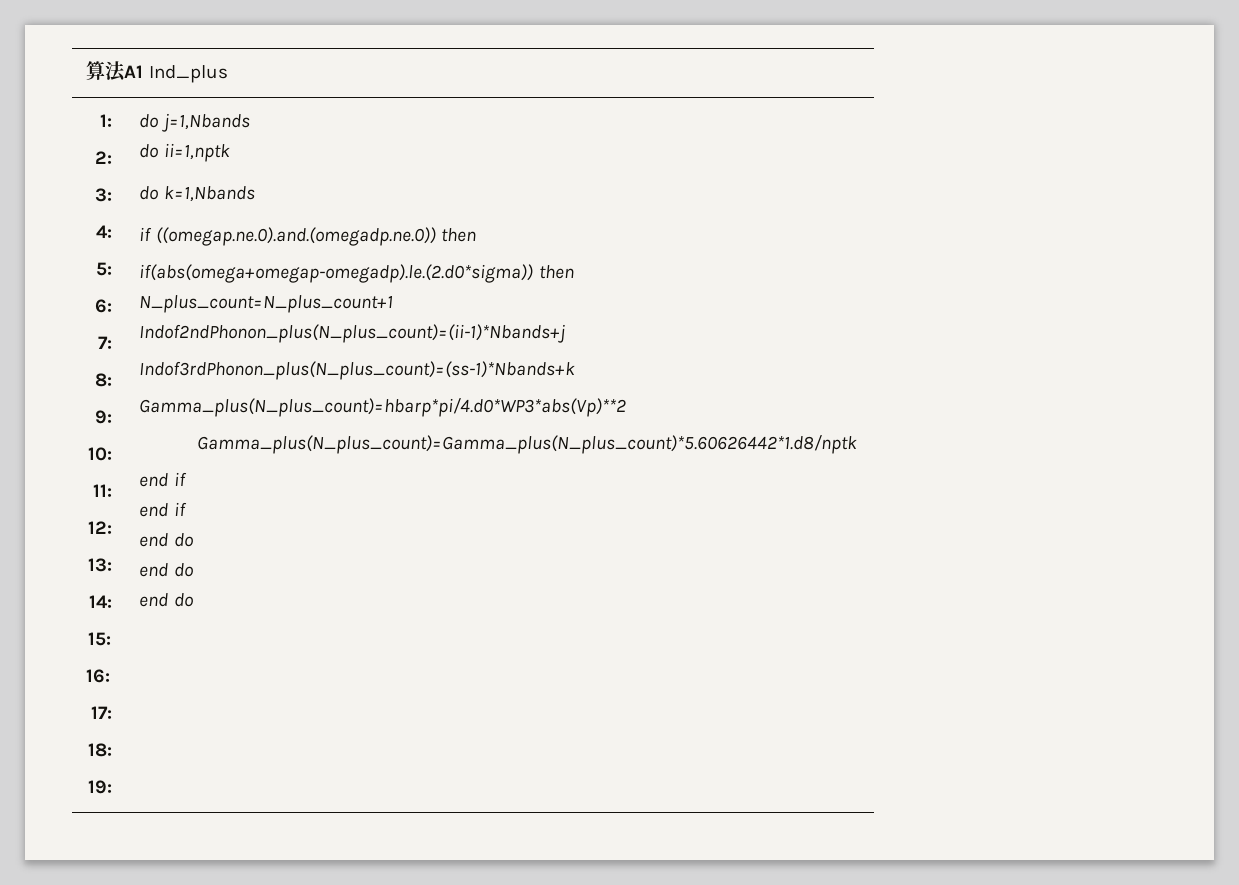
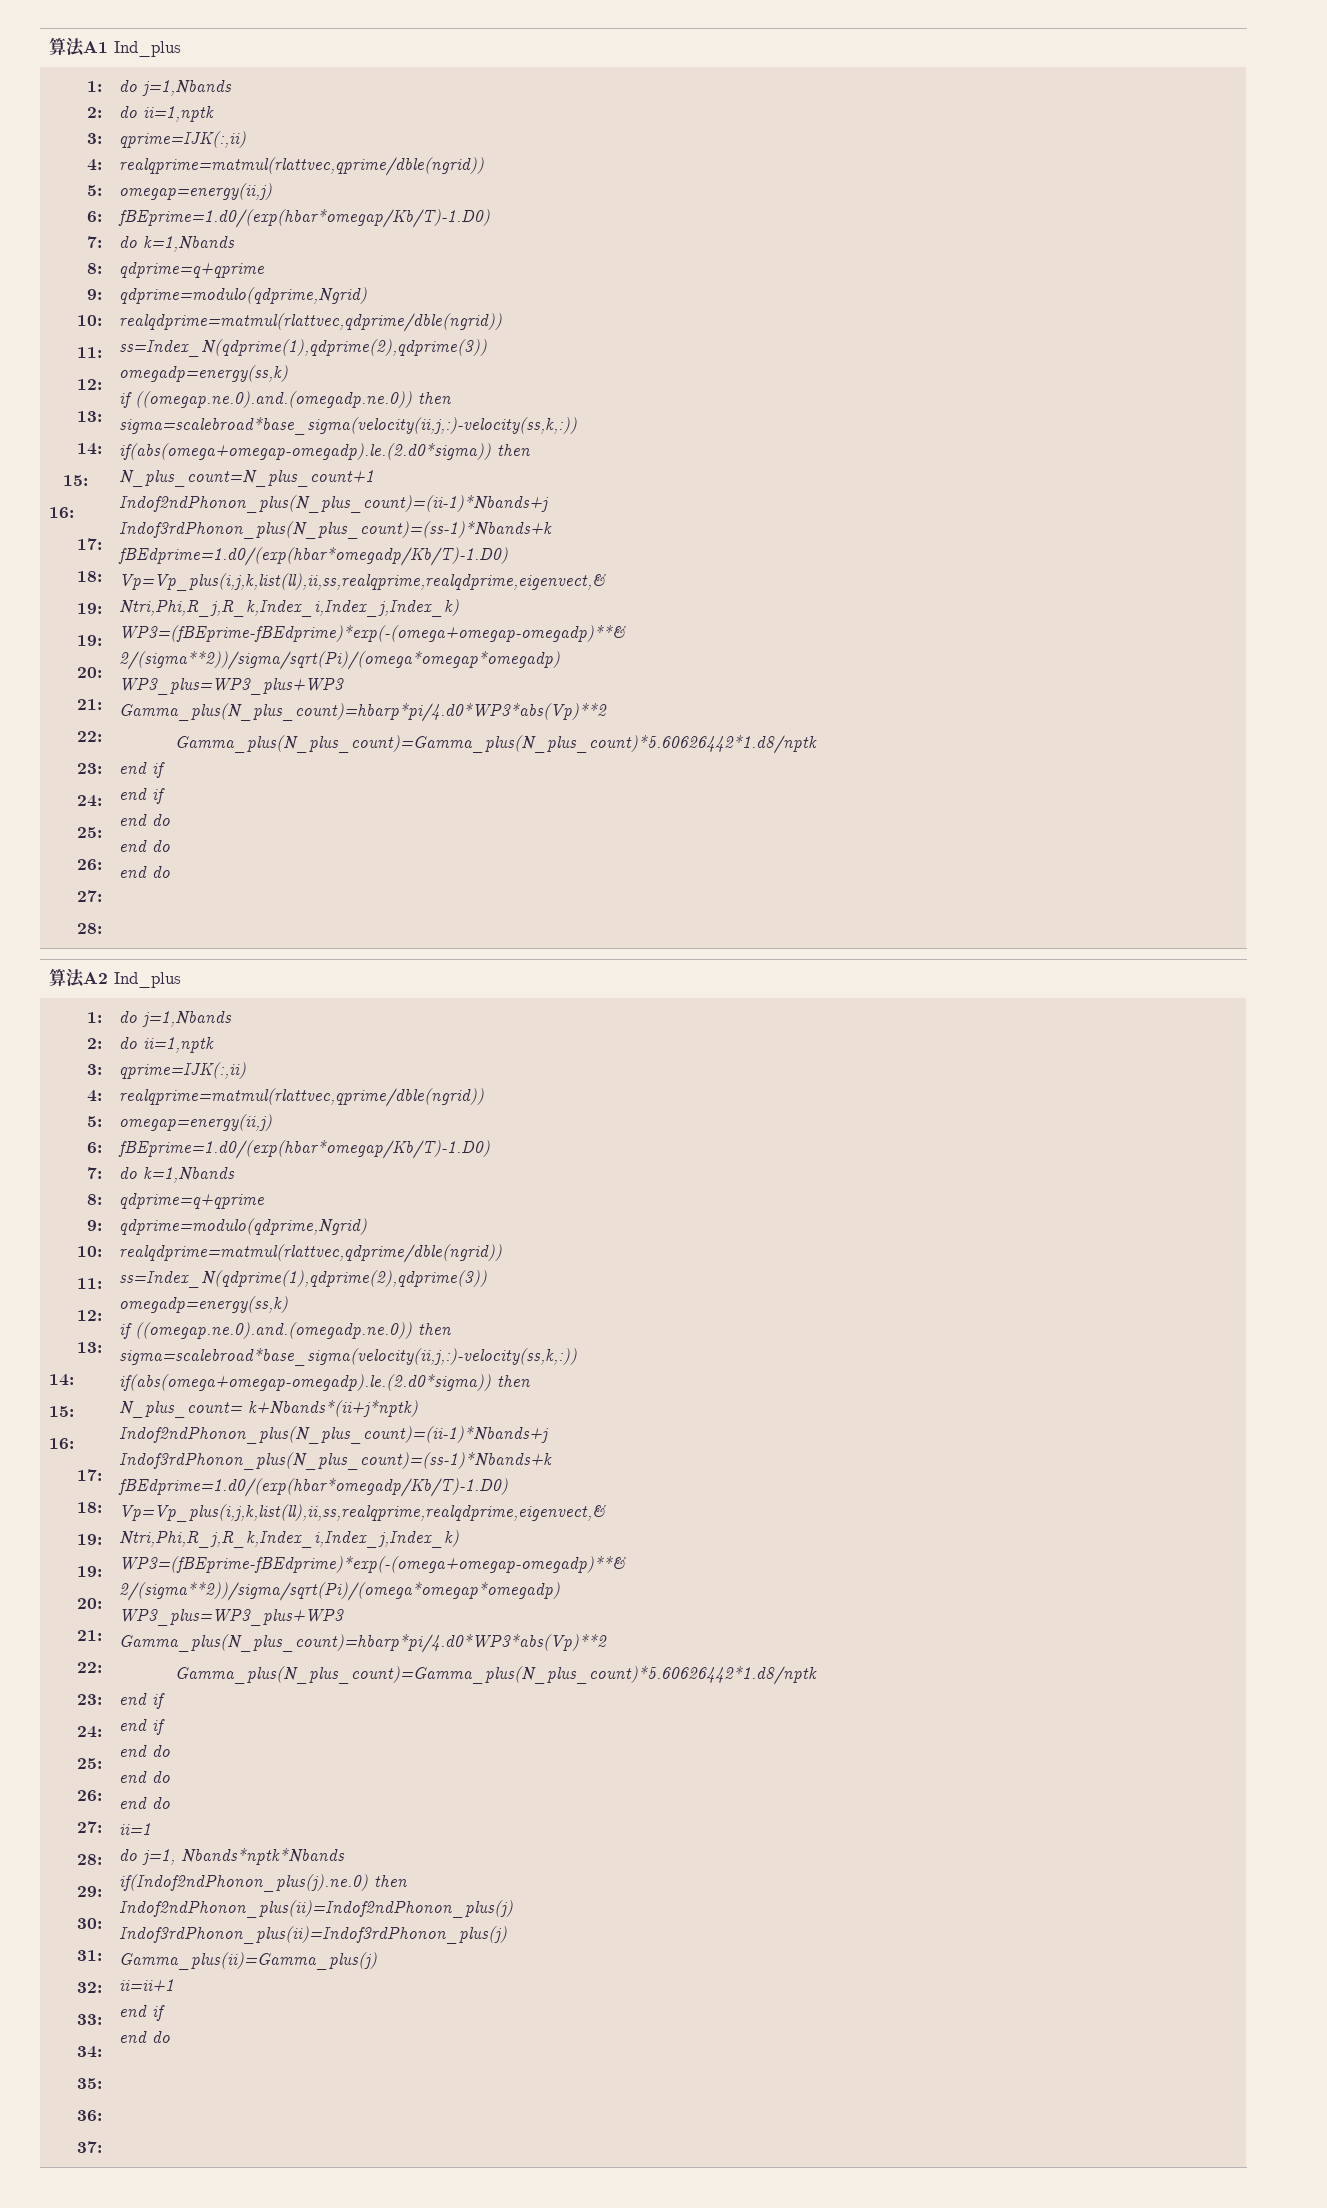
[139,113,250,132] [139,143,230,162] [139,186,255,202] [139,227,476,246] | do j=1,Nbands // do ii=1,nptk // do k=1,Nbands // if ((omegap.ne.0).and.(omegadp.ne.0)) then -> [76,635,102,646] [76,667,102,678] [76,699,102,710] [76,731,102,742] [76,763,102,774] [76,795,102,807] [76,827,102,838] [76,859,102,870] [76,890,102,902] [76,923,102,934] [119,80,233,96] [119,106,215,122] [119,131,247,148] [119,157,485,176] [119,183,273,200] [118,209,491,228] [119,236,236,252] [119,262,265,278] [119,287,368,304] [119,313,503,332] [119,339,488,357] [119,365,289,382] [119,391,452,408] [119,417,578,435] // 19: // 20: // 21: // 22: // 23: // 24: // 25: // 26: // 27: // 28: | do j=1,Nbands // do ii=1,nptk // qprime=IJK(:,ii) // realqprime=matmul(rlattvec,qprime/dble(ngrid)) // omegap=energy(ii,j) // fBEprime=1.d0/(exp(hbar*omegap/Kb/T)-1.D0) // do k=1,Nbands // qdprime=q+qprime // qdprime=modulo(qdprime,Ngrid) // realqdprime=matmul(rlattvec,qdprime/dble(ngrid)) // ss=Index_N(qdprime(1),qdprime(2),qdprime(3)) // omegadp=energy(ss,k) // if ((omegap.ne.0).and.(omegadp.ne.0)) then // sigma=scalebroad*base_sigma(velocity(ii,j,:)-velocity(ss,k,:))
(576, 370) none -> [118,547,509,566] [119,573,607,591] [119,599,460,617] [119,625,627,642] [119,651,561,670] [119,678,345,695] // fBEdprime=1.d0/(exp(hbar*omegadp/Kb/T)-1.D0) // Vp=Vp_plus(i,j,k,list(ll),ii,ss,realqprime,realqdprime,eigenvect,& // Ntri,Phi,R_j,R_k,Index_i,Index_j,Index_k) // WP3=(fBEprime-fBEdprime)*exp(-(omega+omegap-omegadp)**& // 2/(sigma**2))/sigma/sqrt(Pi)/(omega*omegap*omegadp) // WP3_plus=WP3_plus+WP3
(194, 600) none -> [49,968,182,988] [86,1012,102,1023] [86,1038,102,1049] [86,1064,102,1075] [86,1090,102,1102] [86,1116,102,1127] [86,1142,102,1153] [86,1167,102,1179] [86,1194,102,1205] [86,1220,102,1231] [76,1246,102,1257] [76,1278,102,1289] [76,1310,102,1321] [76,1342,102,1353] [49,1374,75,1386] [49,1406,75,1417] [49,1438,75,1449] [76,1469,102,1481] [76,1502,102,1513] [76,1534,102,1545] [76,1566,102,1577] [76,1598,102,1609] [76,1630,102,1641] [76,1662,102,1673] [76,1694,102,1705] [76,1726,102,1738] [76,1758,102,1769] [76,1790,102,1801] [76,1821,102,1833] [76,1854,102,1865] [76,1886,102,1897] [76,1918,102,1929] [76,1950,102,1961] [76,1982,102,1993] [76,2014,102,2025] [76,2046,102,2058] [76,2078,102,2089] [76,2110,102,2121] [76,2141,102,2153] [119,1011,233,1027] [119,1037,215,1053] [119,1062,247,1079] [119,1088,485,1107] [119,1114,273,1131] [118,1140,491,1159] [119,1167,236,1183] [119,1193,265,1209] [119,1218,368,1235] [119,1244,503,1263] [119,1270,488,1288] [119,1296,289,1313] [119,1322,452,1339] [119,1348,578,1366] [119,1374,531,1391] [119,1400,419,1418] [119,1426,550,1444] [119,1452,553,1470] [118,1478,509,1497] [119,1504,607,1522] [119,1530,460,1548] [119,1556,627,1573] [119,1582,561,1601] [119,1609,345,1626] [119,1634,608,1653] [175,1666,818,1685] [119,1693,166,1709] [119,1719,166,1735] [119,1745,171,1757] [119,1771,171,1783] [119,1797,171,1809] [119,1823,152,1835] [119,1848,346,1865] [119,1874,408,1892] [119,1900,514,1918] [119,1926,508,1944] [119,1952,378,1970] [119,1979,175,1992] [119,2005,166,2021] [119,2031,171,2043] // 算法A2 Ind_plus // 1: // 2: // 3: // 4: // 5: // 6: // 7: // 8: // 9: // 10: // 11: // 12: // 13: // 14: // 15: // 16: // 17: // 18: // 19: // 19: // 20: // 21: // 22: // 23: // 24: // 25: // 26: // 27: // 28: // 29: // 30: // 31: // 32: // 33: // 34: // 35: // 36: // 37: | do j=1,Nbands // do ii=1,nptk // qprime=IJK(:,ii) // realqprime=matmul(rlattvec,qprime/dble(ngrid)) // omegap=energy(ii,j) // fBEprime=1.d0/(exp(hbar*omegap/Kb/T)-1.D0) // do k=1,Nbands // qdprime=q+qprime // qdprime=modulo(qdprime,Ngrid) // realqdprime=matmul(rlattvec,qdprime/dble(ngrid)) // ss=Index_N(qdprime(1),qdprime(2),qdprime(3)) // omegadp=energy(ss,k) // if ((omegap.ne.0).and.(omegadp.ne.0)) then // sigma=scalebroad*base_sigma(velocity(ii,j,:)-velocity(ss,k,:)) // if(abs(omega+omegap-omegadp).le.(2.d0*sigma)) then // N_plus_count= k+Nbands*(ii+j*nptk) // Indof2ndPhonon_plus(N_plus_count)=(ii-1)*Nbands+j // Indof3rdPhonon_plus(N_plus_count)=(ss-1)*Nbands+k // fBEdprime=1.d0/(exp(hbar*omegadp/Kb/T)-1.D0) // Vp=Vp_plus(i,j,k,list(ll),ii,ss,realqprime,realqdprime,eigenvect,& // Ntri,Phi,R_j,R_k,Index_i,Index_j,Index_k) // WP3=(fBEprime-fBEdprime)*exp(-(omega+omegap-omegadp)**& // 2/(sigma**2))/sigma/sqrt(Pi)/(omega*omegap*omegadp) // WP3_plus=WP3_plus+WP3 // Gamma_plus(N_plus_count)=hbarp*pi/4.d0*WP3*abs(Vp)**2 // Gamma_plus(N_plus_count)=Gamma_plus(N_plus_count)*5.60626442*1.d8/nptk // end if // end if // end do // end do // end do // ii=1 // do j=1, Nbands*nptk*Nbands // if(Indof2ndPhonon_plus(j).ne.0) then // Indof2ndPhonon_plus(ii)=Indof2ndPhonon_plus(j) // Indof3rdPhonon_plus(ii)=Indof3rdPhonon_plus(j) // Gamma_plus(ii)=Gamma_plus(j) // ii=ii+1 // end if // end do

